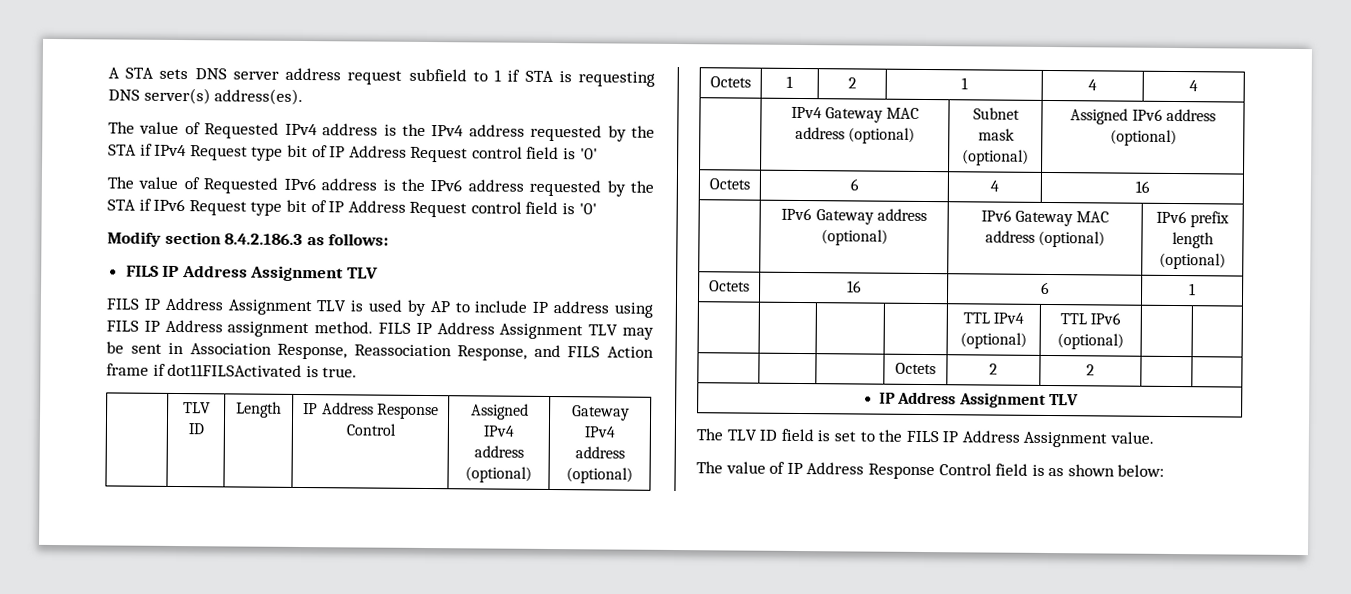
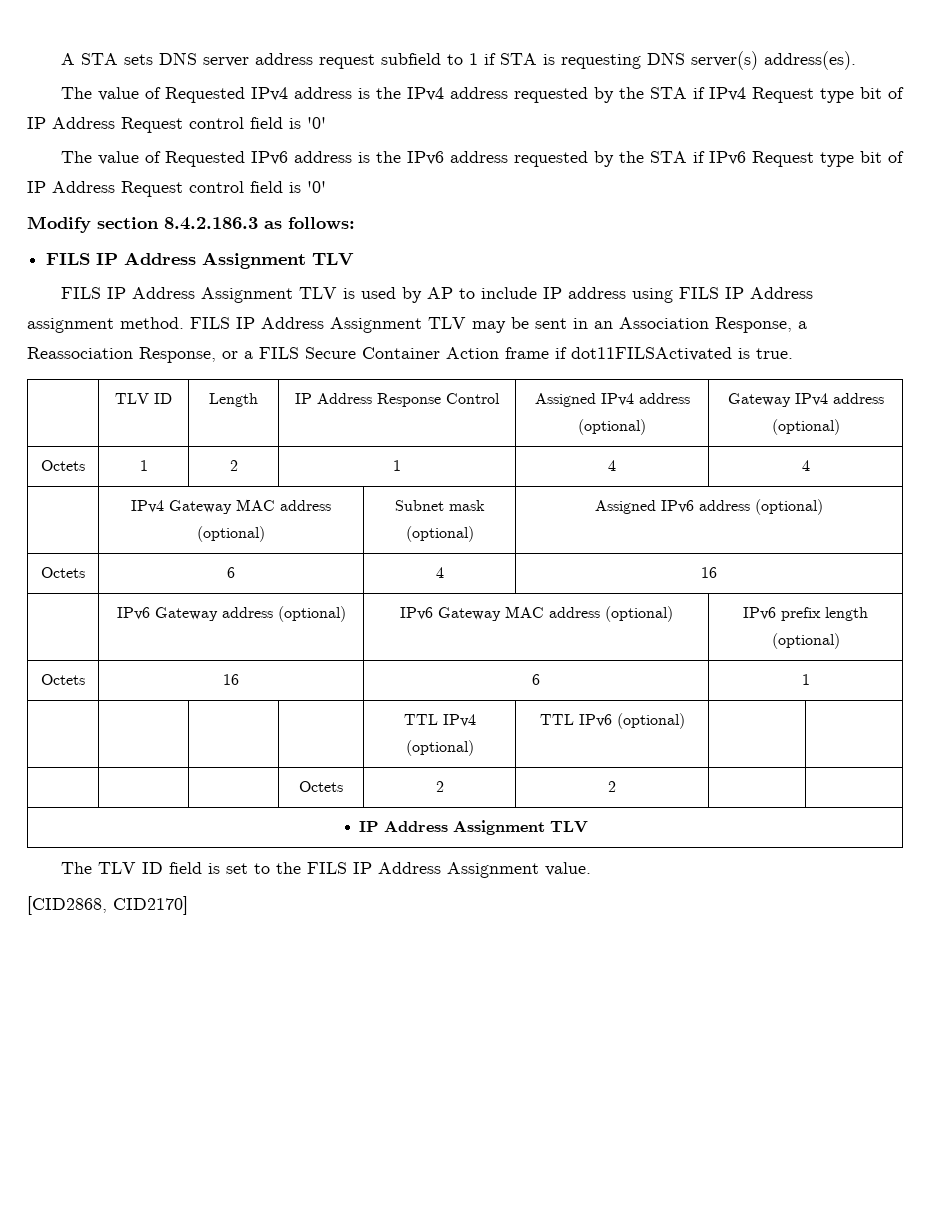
(185, 348) none -> [594,321,613,329] an
(348, 351) none -> [798,321,807,329] a
[533,344,601,358] and FILS -> [222,347,440,359] or a FILS Secure Container
[696,461,1165,480] The value of IP Address Response Control field is as shown below: -> [27,896,188,915] [CID2868, CID2170]

